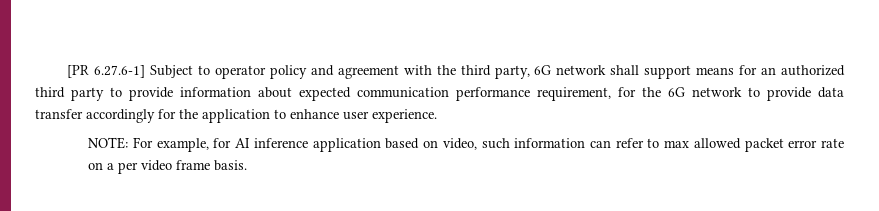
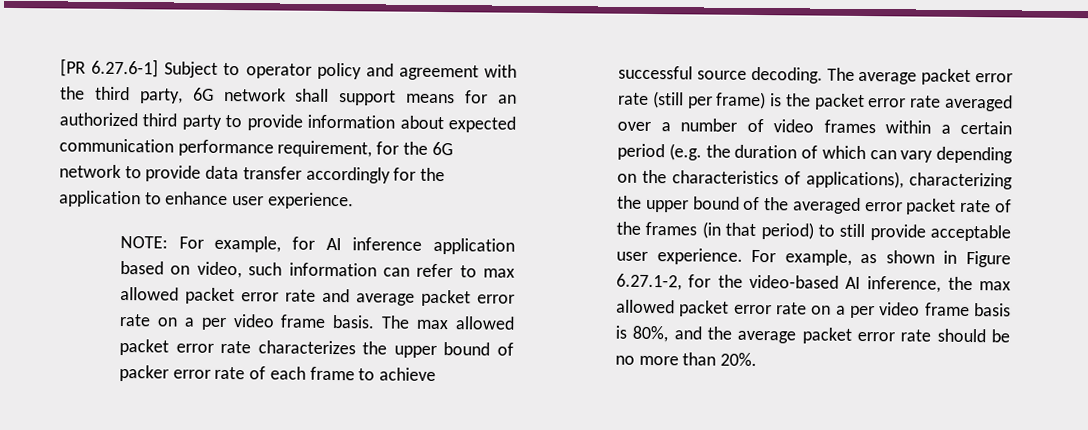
(844, 143) none -> [322,288,515,307] [119,314,152,327] and average packet error rate
(248, 165) none -> [381,315,515,330] [119,339,514,358] [119,365,437,382] [618,65,1013,86] [618,91,1013,112] [617,118,1012,135] [617,143,1013,164] [617,169,1013,190] [617,195,1012,215] [616,221,1011,242] [616,248,1011,268] [616,273,1011,293] [616,299,1011,319] [615,325,1010,344] [615,352,758,367] The max allowed packet error rate characterizes the upper bound of packer error rate of each frame to achieve successful source decoding. The average packet error rate (still per frame) is the packet error rate averaged over a number of video frames within a certain period (e.g. the duration of which can vary depending on the characteristics of applications), characterizing the upper bound of the averaged error packet rate of the frames (in that period) to still provide acceptable user experience. For example, as shown in Figure 6.27.1-2, for the video-based AI inference, the max allowed packet error rate on a per video frame basis is 80%, and the average packet error rate should be no more than 20%.

